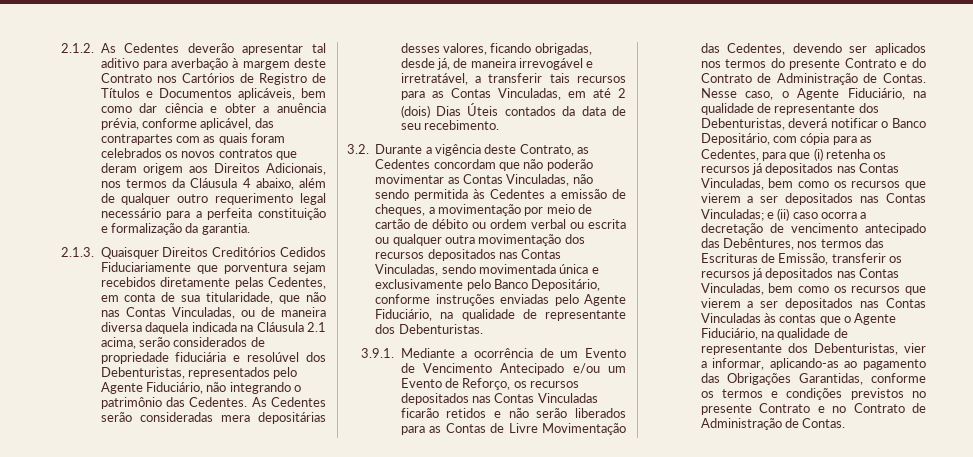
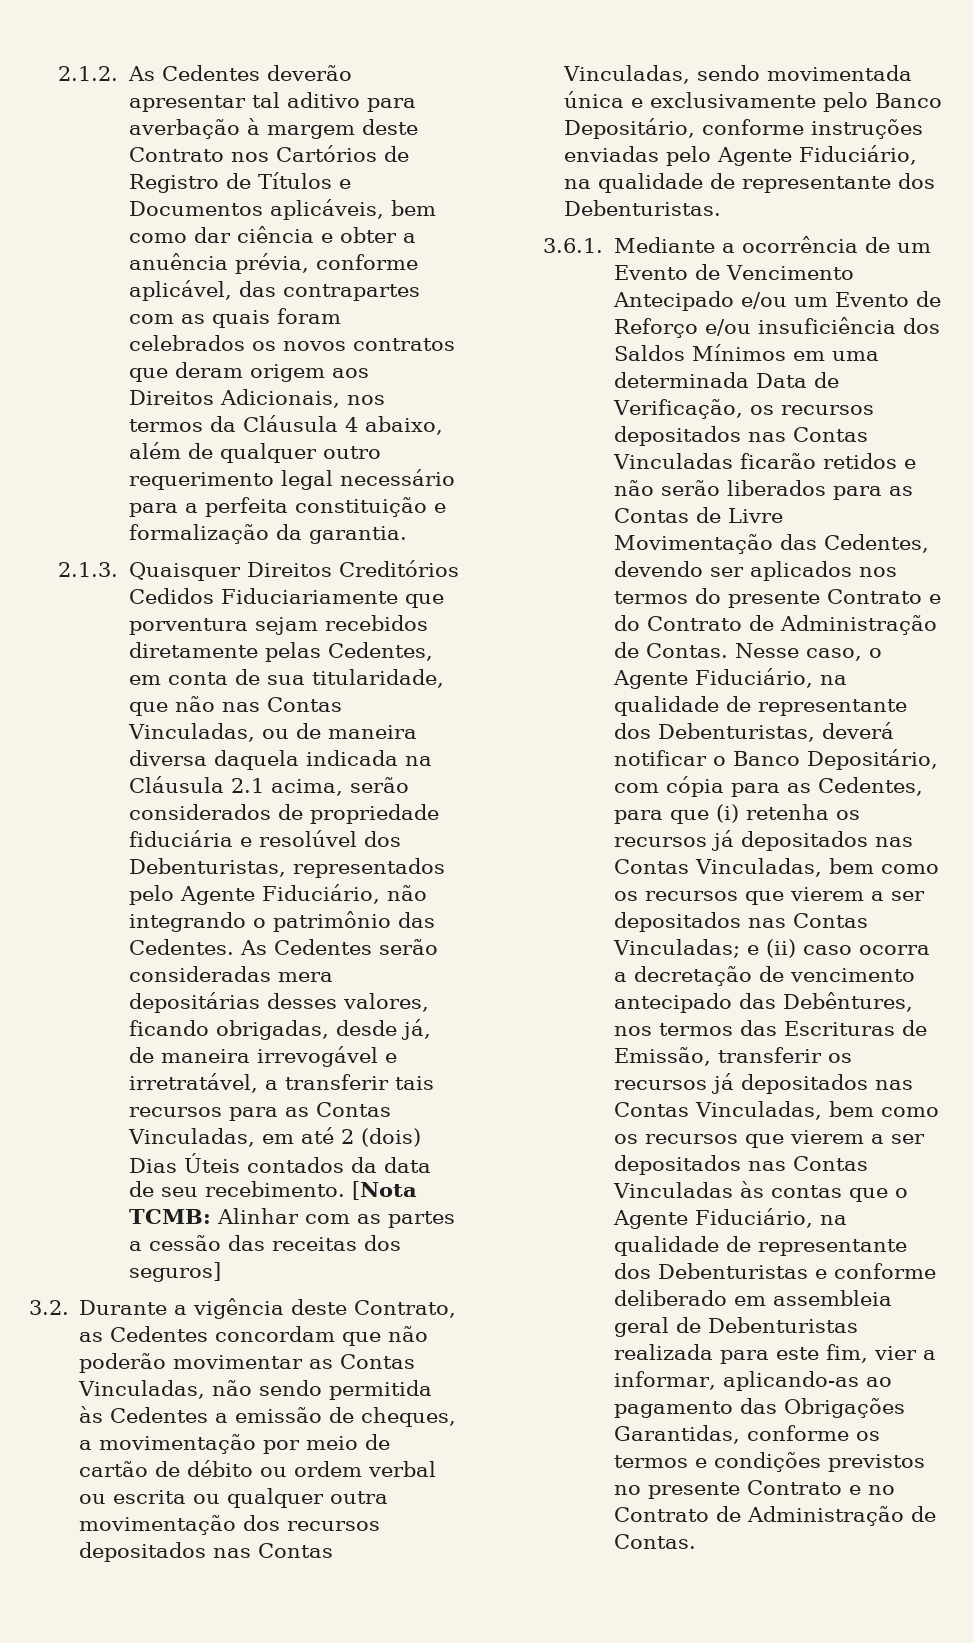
(499, 125) none -> [351,1181,417,1200] [128,1208,455,1228] [128,1235,401,1251] [128,1262,221,1282] [Nota TCMB: Alinhar com as partes a cessão das receitas dos seguros]
[361,348,395,358] 3.9.1. -> [543,238,604,253] 3.6.1.
[462,378,511,390] Reforço, -> [613,317,940,338] [613,344,879,361] [613,372,839,388] [612,399,743,419] Reforço e/ou insuficiência dos Saldos Mínimos em uma determinada Data de Verificação,
[813,343,898,355] Debenturistas, -> [657,1263,936,1279] [613,1290,892,1306] [613,1317,858,1337] [613,1344,868,1364] Debenturistas e conforme deliberado em assembleia geral de Debenturistas realizada para este fim,

